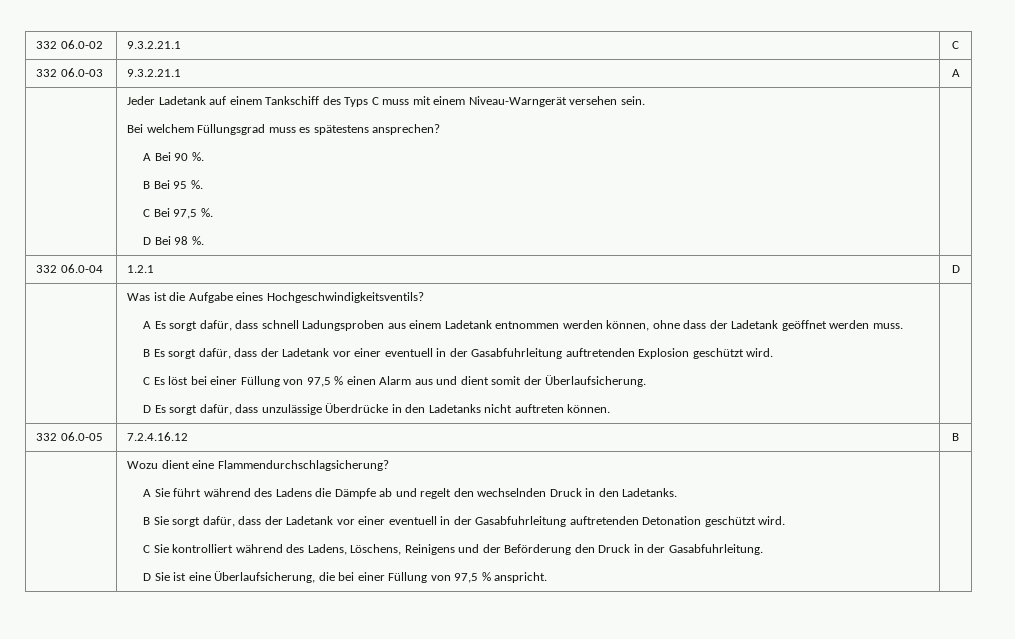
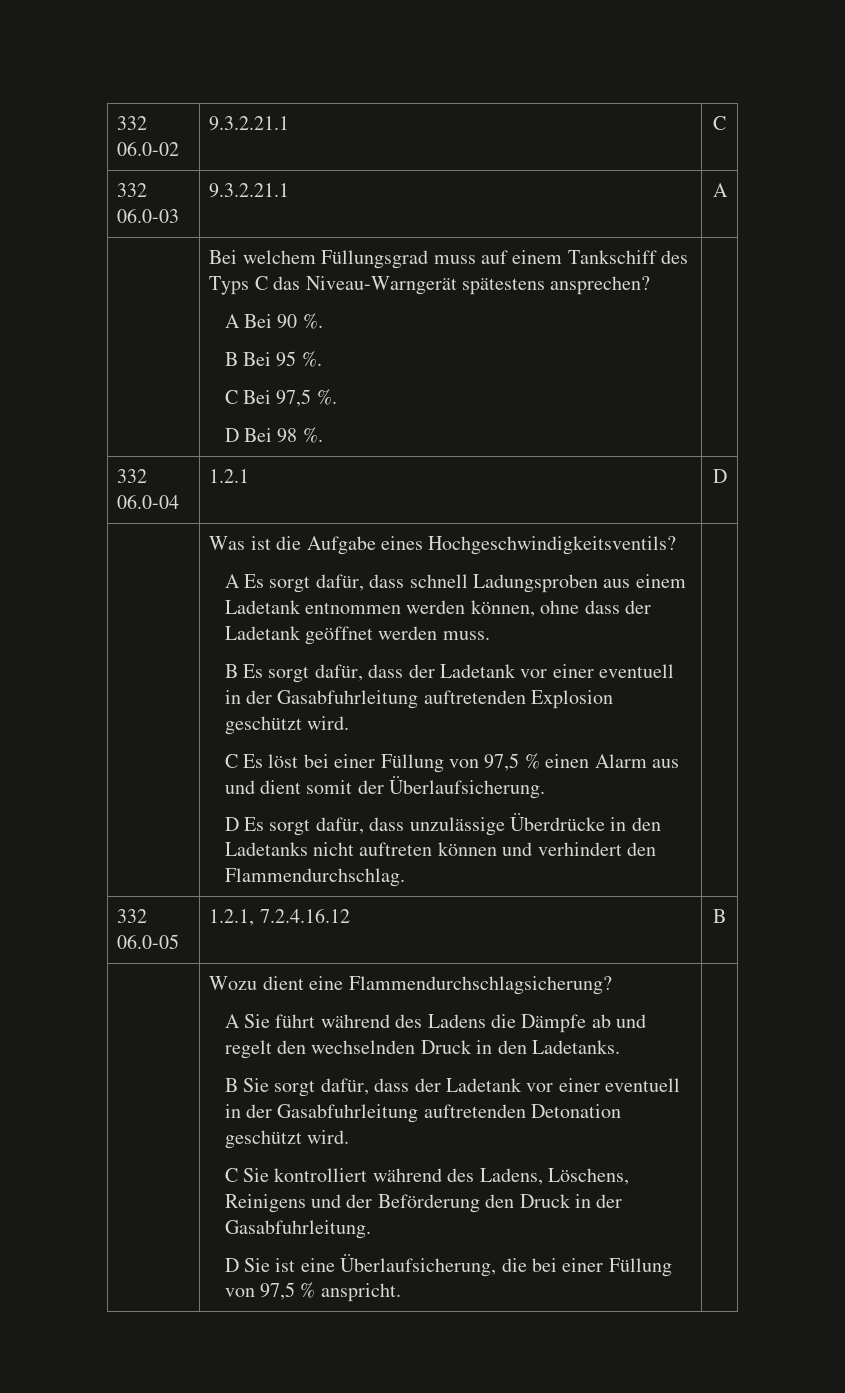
[127,96,206,105] Jeder Ladetank -> [209,250,476,269] Bei welchem Füllungsgrad muss
[382,96,645,107] [127,124,311,135] muss mit einem Niveau-Warngerät versehen sein. // Bei welchem Füllungsgrad muss es -> [273,276,457,295] das Niveau-Warngerät
[567,404,611,413] können. -> [437,842,657,856] [224,868,405,887] können und verhindert den Flammendurchschlag.
(103, 436) none -> [209,909,255,926] 1.2.1,

